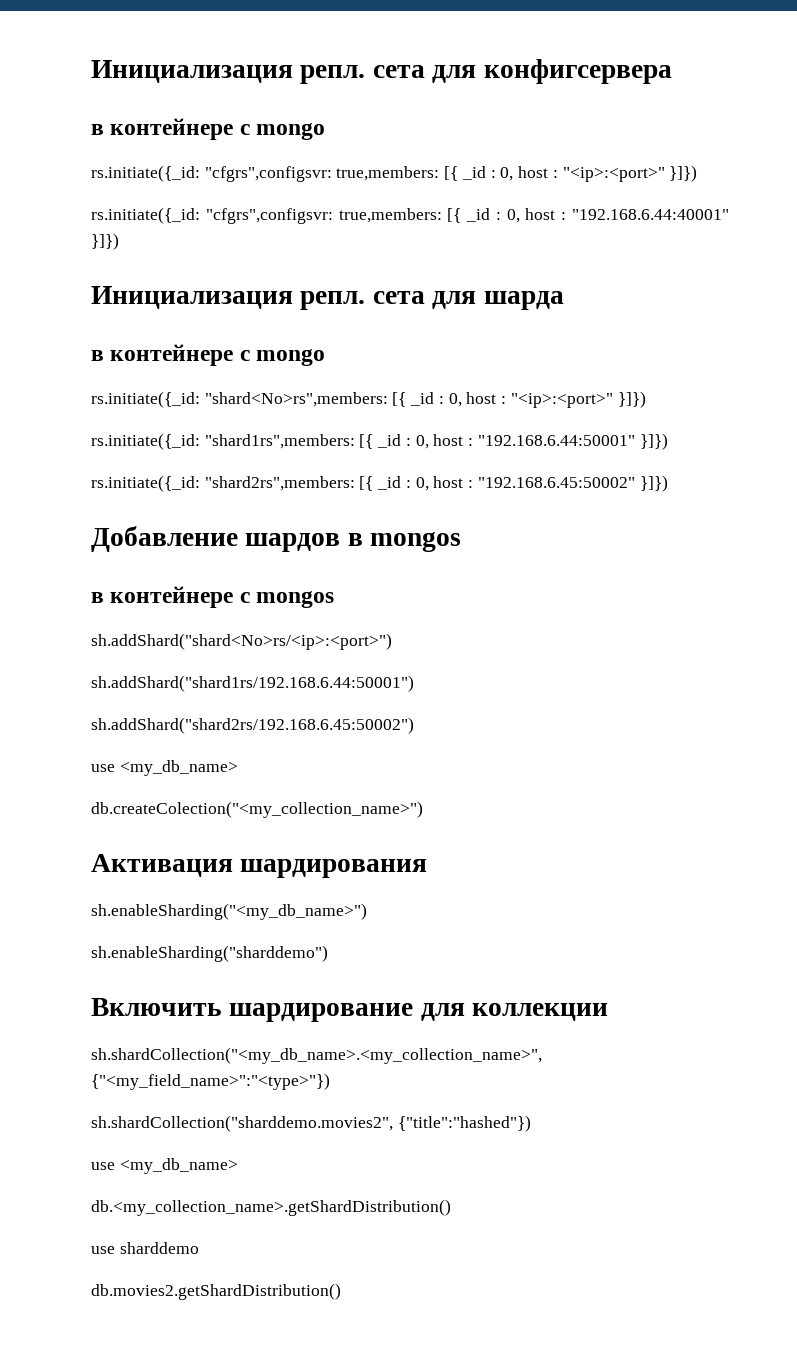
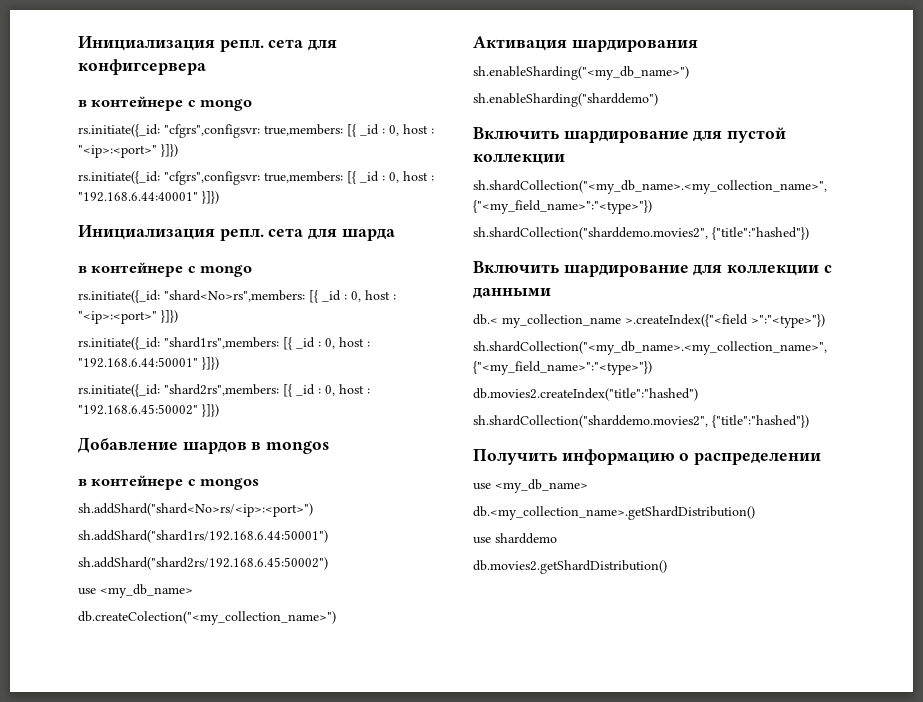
(465, 1012) none -> [727,127,787,143] пустой
(531, 1123) none -> [473,261,832,277] [473,287,551,299] [473,314,825,328] [473,341,827,355] [473,361,652,375] [473,388,698,401] [473,415,809,428] [473,449,822,465] // Включить шардирование для коллекции с данными // db.< my_collection_name >.createIndex({"<field >":"<type>"}) // sh.shardCollection("<my_db_name>.<my_collection_name>", {"<my_field_name>":"<type>"}) // db.movies2.createIndex("title":"hashed") // sh.shardCollection("sharddemo.movies2", {"title":"hashed"}) // Получить информацию о распределении

